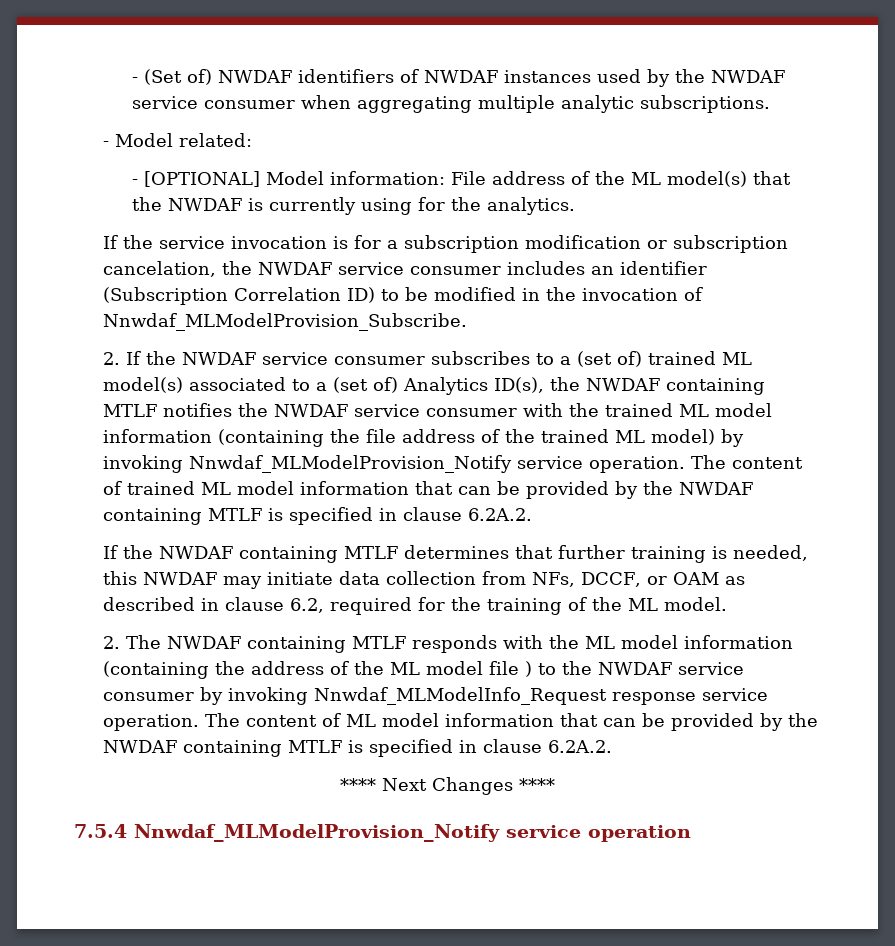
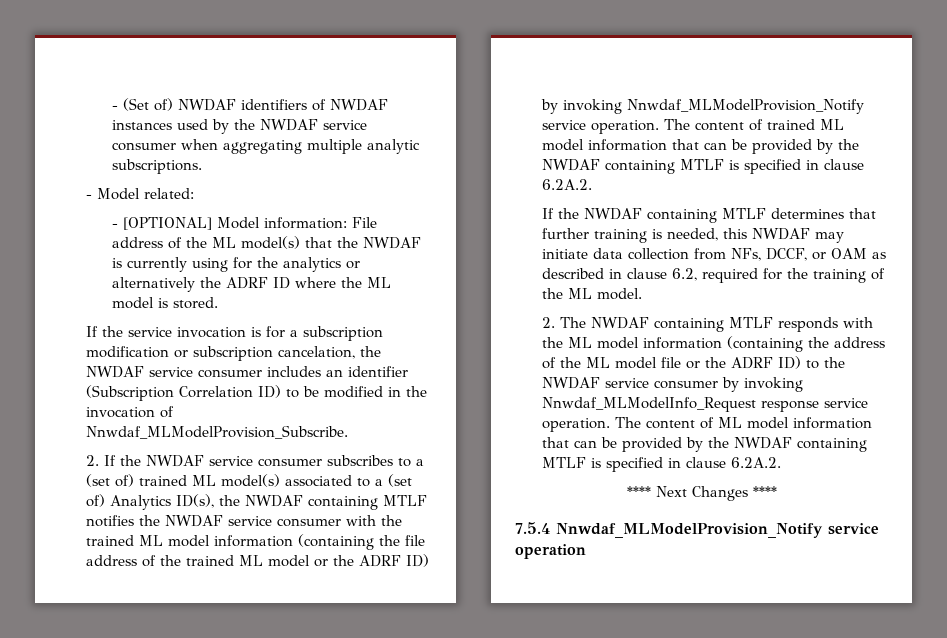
[486,197,575,215] analytics. -> [282,257,360,272] [111,277,391,292] [111,297,218,309] analytics or alternatively the ADRF ID where the ML model is stored.
[650,429,715,445] model) -> [267,554,429,567] model or the ADRF ID)
[524,661,532,677] ) -> [685,356,801,369] or the ADRF ID)

